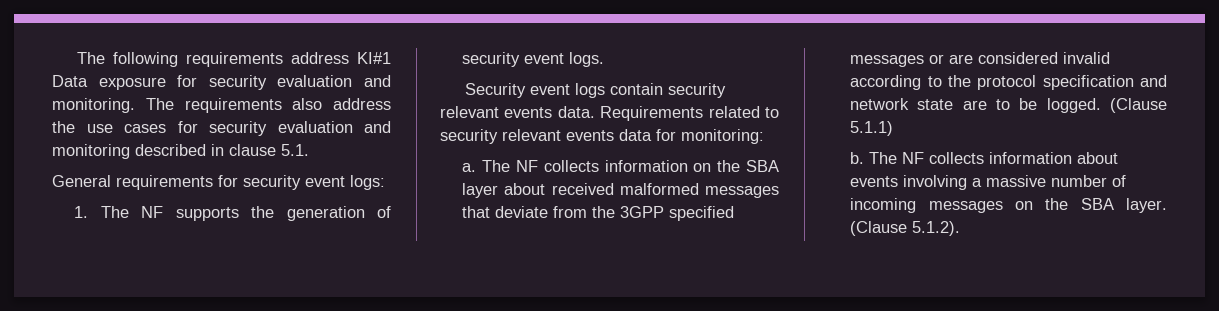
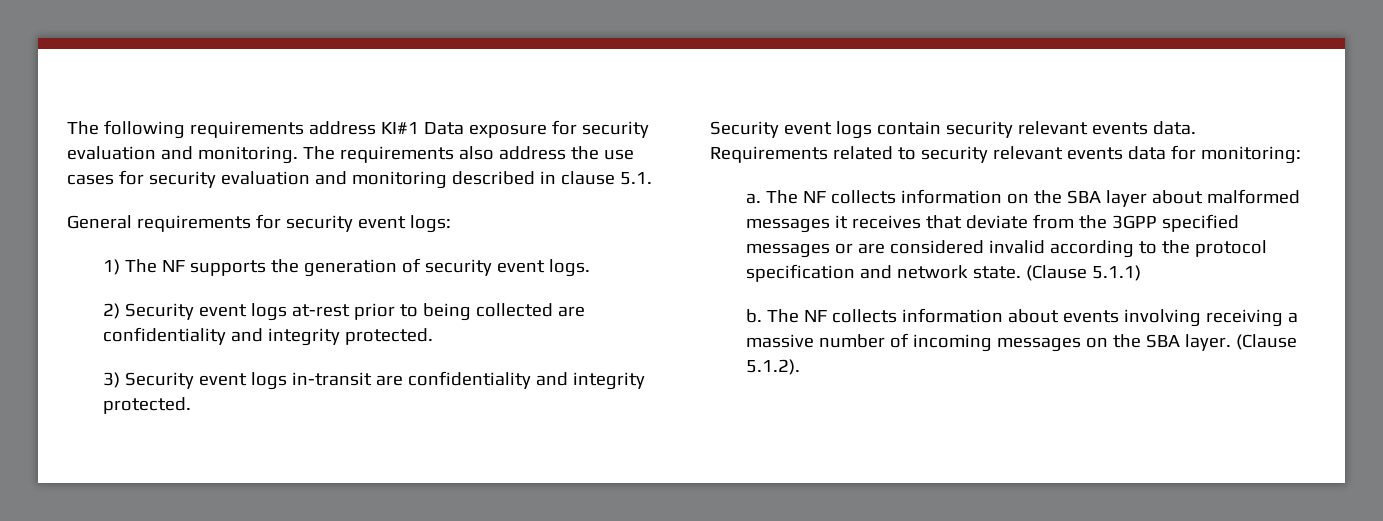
[74,206,89,218] 1. -> [103,259,121,275] 1)
(605, 59) none -> [103,303,586,321] [103,327,434,346] [103,371,646,390] [103,397,192,414] // 2) Security event logs at-rest prior to being collected are confidentiality and integrity protected. // 3) Security event logs in-transit are confidentiality and integrity protected.
[551,183,614,195] received -> (1204, 197) none
(779, 192) none -> [835,215,922,229] it receives
[917,98,1101,113] state are to be logged. -> [973,266,1022,279] state.
(968, 182) none -> [1206,309,1284,327] receiving

